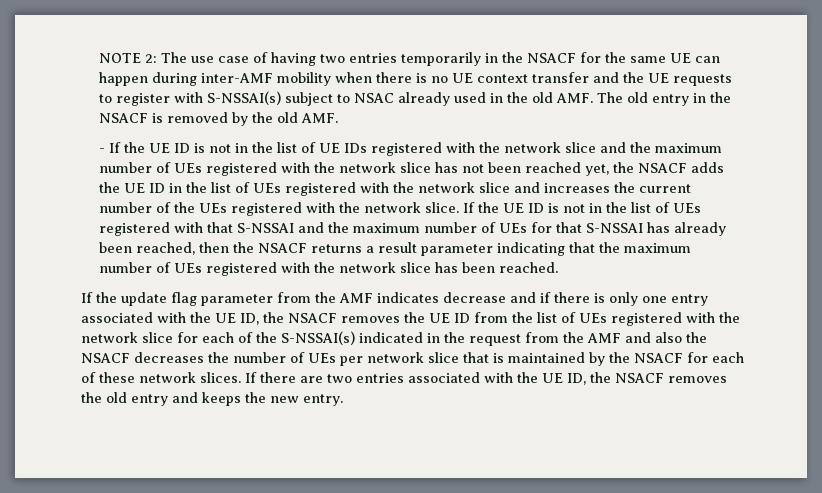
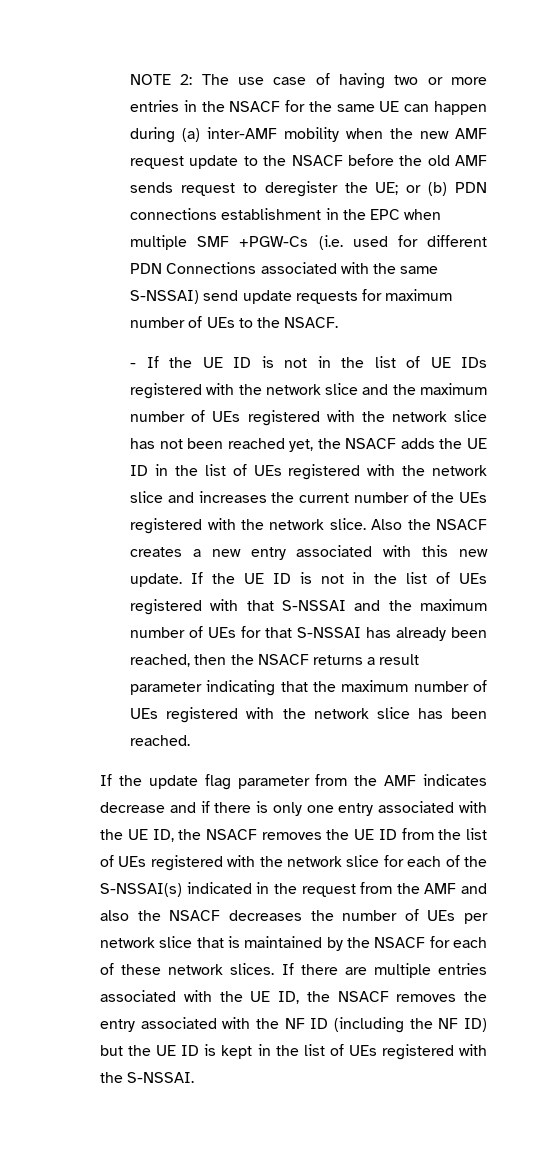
[349,52,482,66] entries temporarily -> [427,77,488,85] [130,100,180,112] or more entries
(198, 79) none -> [182,128,201,142] (a)
[376,72,733,86] [99,91,732,106] [99,112,339,126] there is no UE context transfer and the UE requests to register with S-NSSAI(s) subject to NSAC already used in the old AMF. The old entry in the NSACF is removed by the old AMF. -> [390,128,488,139] [130,154,487,169] [130,181,487,197] [130,208,442,220] [130,235,487,250] [130,262,439,274] [130,289,453,304] [130,316,339,328] the new AMF request update to the NSACF before the old AMF sends request to deregister the UE; or (b) PDN connections establishment in the EPC when multiple SMF +PGW-Cs (i.e. used for different PDN Connections associated with the same S-NSSAI) send update requests for maximum number of UEs to the NSACF.
(460, 207) none -> [371,519,487,530] [130,545,488,560] [130,573,183,587] Also the NSACF creates a new entry associated with this new update.
[327,374,353,383] two -> [373,963,431,978] multiple
[106,392,344,406] old entry and keeps the new entry. -> [100,1017,487,1033] [100,1044,487,1060] [100,1072,195,1083] entry associated with the NF ID (including the NF ID) but the UE ID is kept in the list of UEs registered with the S-NSSAI.

